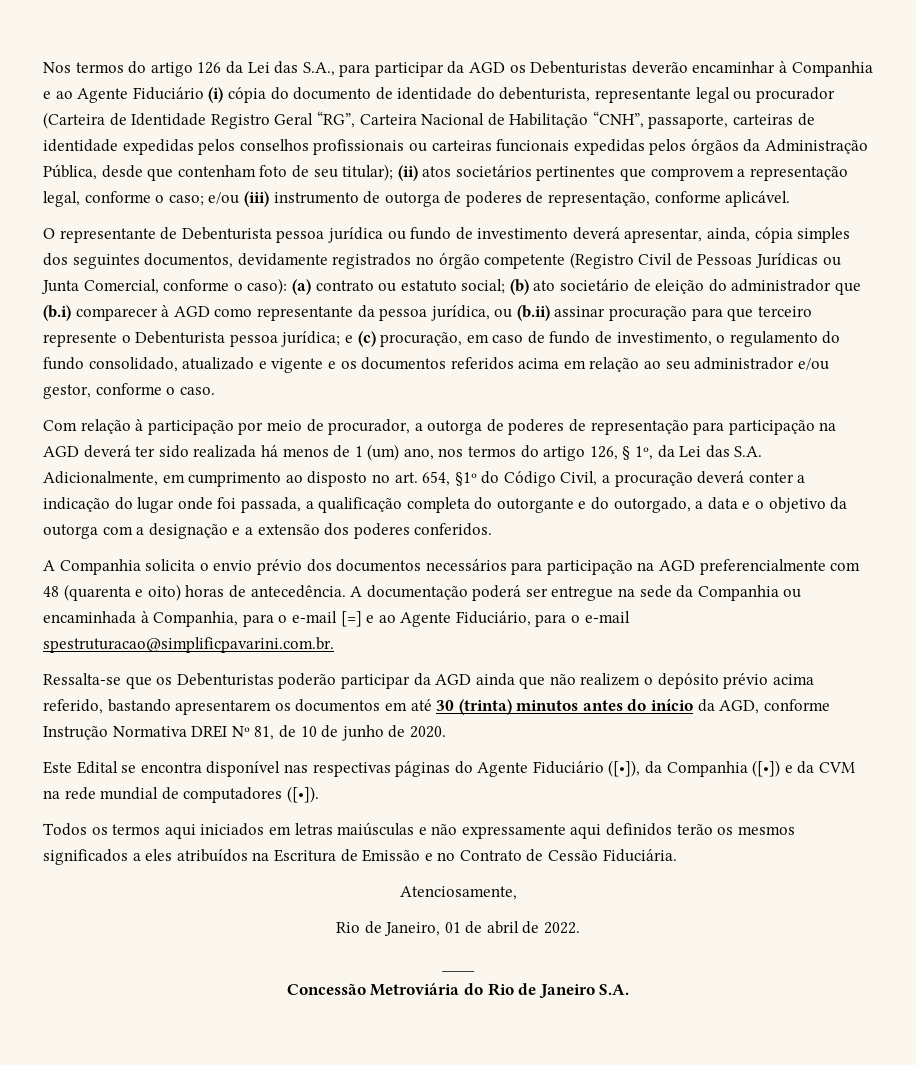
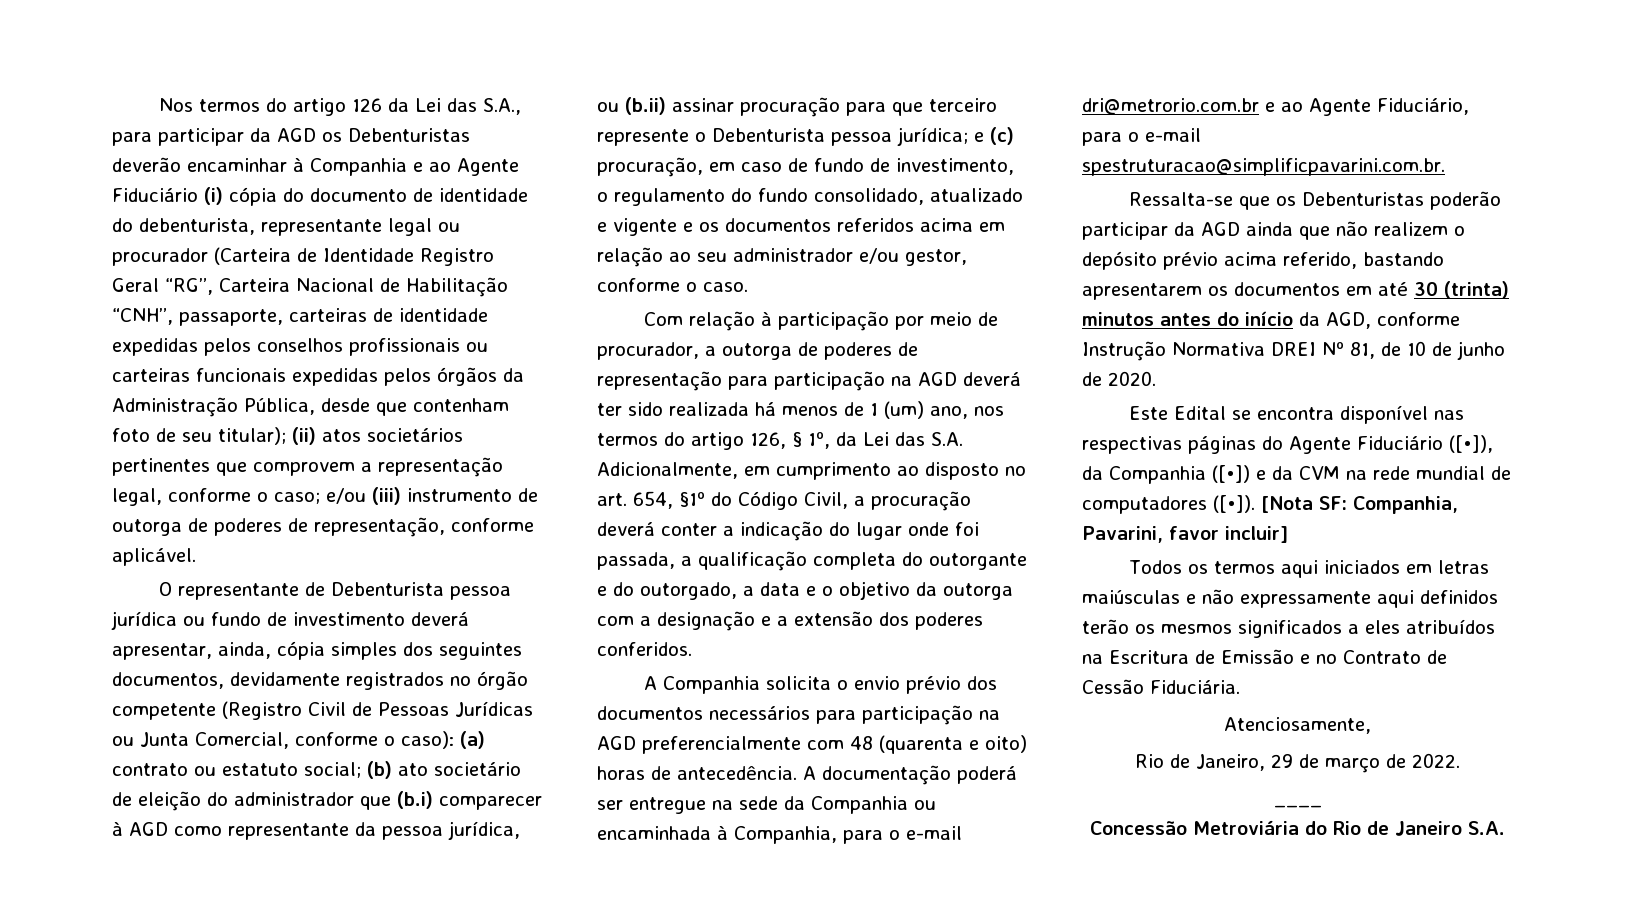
[340,611,362,627] [=] -> [1082,98,1259,115] dri@metrorio.com.br
(319, 794) none -> [1261,496,1458,514] [1082,526,1288,543] [Nota SF: Companhia, Pavarini, favor incluir]
[444,921,519,934] 01 de abril -> [1271,754,1380,773] 29 de março

